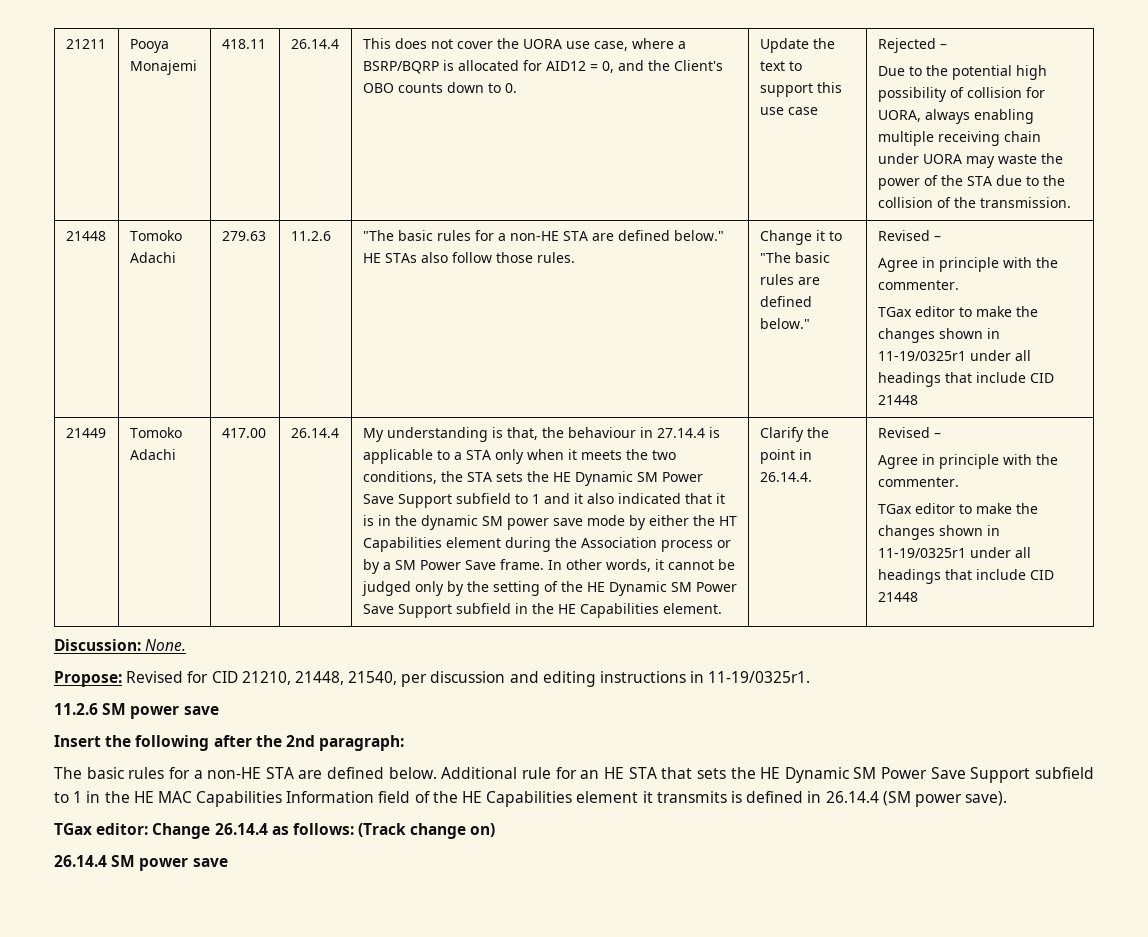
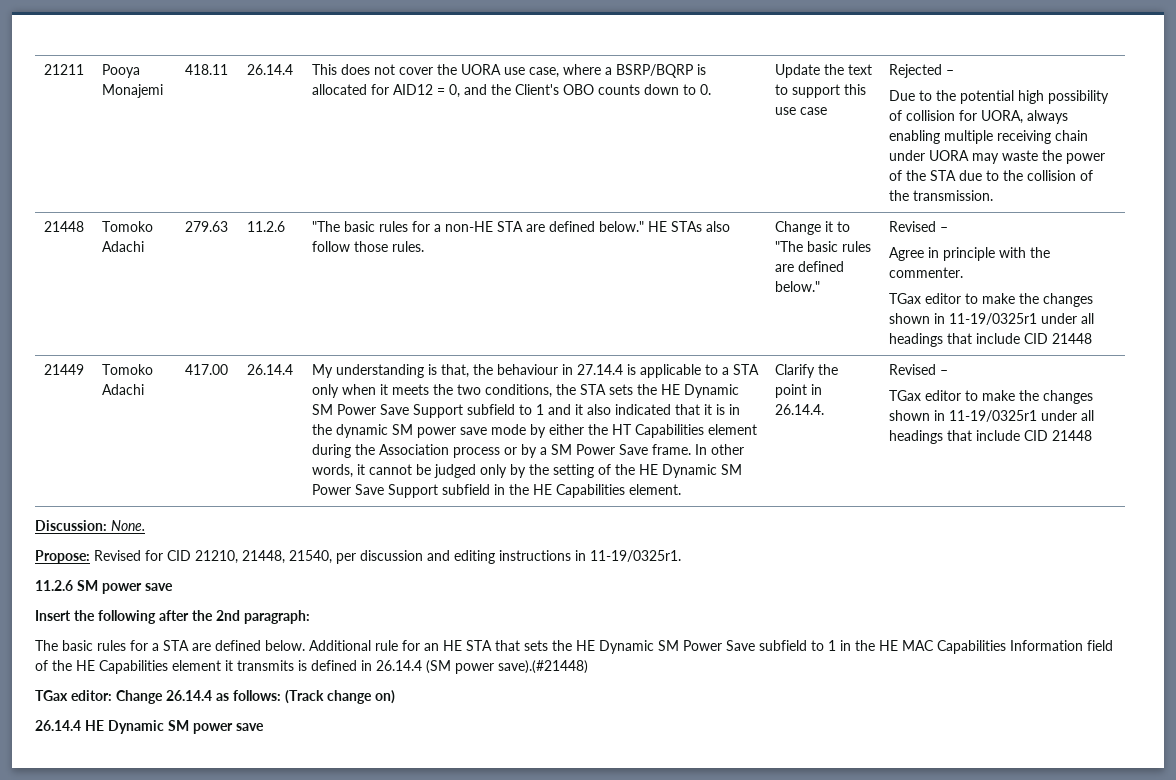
[877,454,1058,469] [877,477,959,487] // Agree in principle with the commenter. -> (948, 372) none
[207,767,262,779] non-HE -> (159, 647) none
[970,767,1031,783] Support -> (755, 645) none
[965,791,1008,806] save). -> [498,660,588,674] save).(#21448)
(107, 861) none -> [85,720,164,734] HE Dynamic

